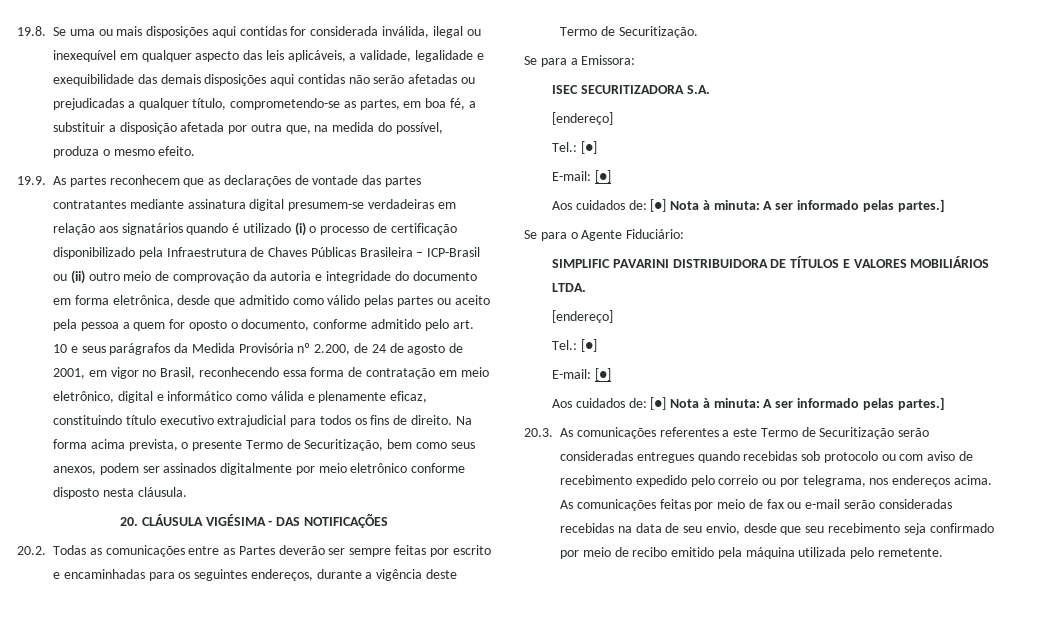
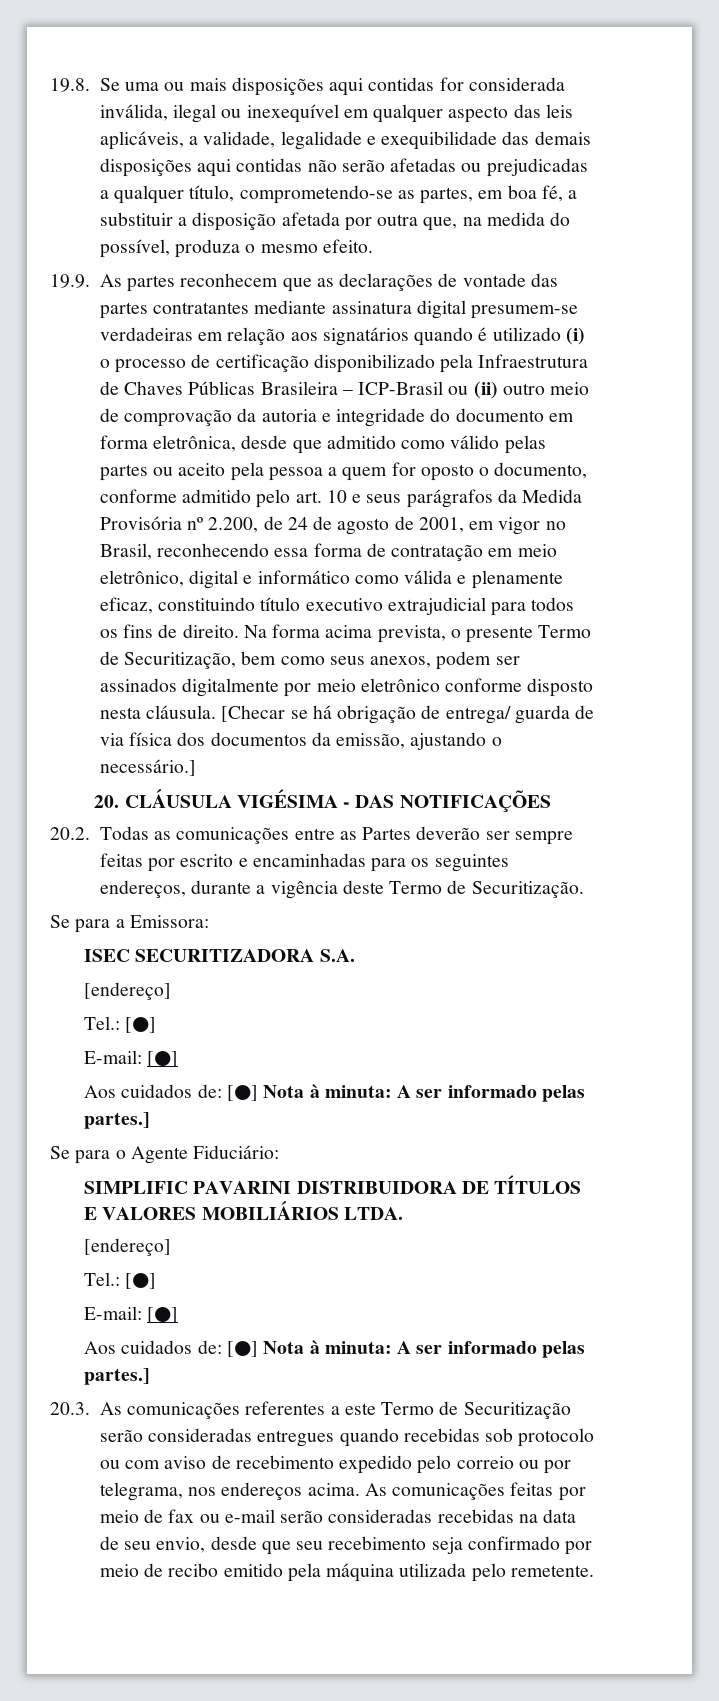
(187, 492) none -> [221,705,595,724] [99,732,502,750] [99,759,196,776] [Checar se há obrigação de entrega/ guarda de via física dos documentos da emissão, ajustando o necessário.]

